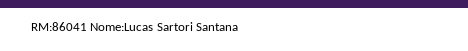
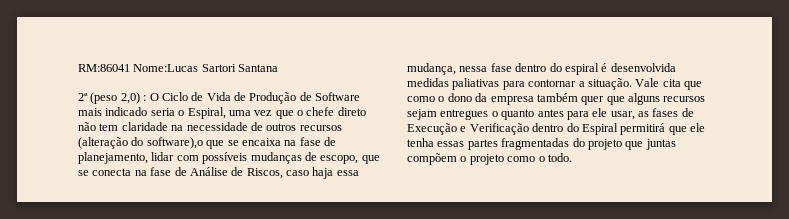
(239, 27) none -> [78,92,361,104] [78,107,366,119] [78,122,342,131] [78,137,336,149] [78,152,380,164] [78,167,359,179] [407,63,676,75] [407,78,702,90] [407,93,706,105] [407,108,694,120] [407,123,705,135] [407,138,676,150] [407,153,572,165] // 2ª (peso 2,0) : O Ciclo de Vida de Produção de Software mais indicado seria o Espiral, uma vez que o chefe direto não tem claridade na necessidade de outros recursos (alteração do software),o que se encaixa na fase de planejamento, lidar com possíveis mudanças de escopo, que se conecta na fase de Análise de Riscos, caso haja essa mudança, nessa fase dentro do espiral é desenvolvida medidas paliativas para contornar a situação. Vale cita que como o dono da empresa também quer que alguns recursos sejam entregues o quanto antes para ele usar, as fases de Execução e Verificação dentro do Espiral permitirá que ele tenha essas partes fragmentadas do projeto que juntas compõem o projeto como o todo.

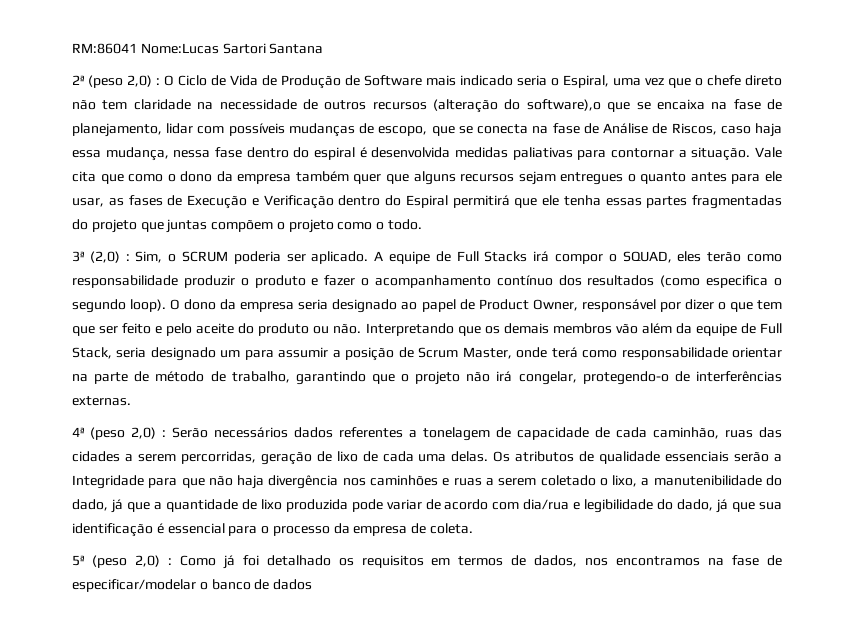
(572, 157) none -> [72,251,782,264] [72,275,782,288] [72,299,782,313] [72,323,782,336] [72,347,782,361] [72,371,782,385] [72,396,131,406] [72,427,782,441] [72,451,783,465] [72,475,782,489] [72,499,783,513] [72,523,474,537] [72,555,783,569] [72,579,313,592] // 3ª (2,0) : Sim, o SCRUM poderia ser aplicado. A equipe de Full Stacks irá compor o SQUAD, eles terão como responsabilidade produzir o produto e fazer o acompanhamento contínuo dos resultados (como especifica o segundo loop). O dono da empresa seria designado ao papel de Product Owner, responsável por dizer o que tem que ser feito e pelo aceite do produto ou não. Interpretando que os demais membros vão além da equipe de Full Stack, seria designado um para assumir a posição de Scrum Master, onde terá como responsabilidade orientar na parte de método de trabalho, garantindo que o projeto não irá congelar, protegendo-o de interferências externas. // 4ª (peso 2,0) : Serão necessários dados referentes a tonelagem de capacidade de cada caminhão, ruas das cidades a serem percorridas, geração de lixo de cada uma delas. Os atributos de qualidade essenciais serão a Integridade para que não haja divergência nos caminhões e ruas a serem coletado o lixo, a manutenibilidade do dado, já que a quantidade de lixo produzida pode variar de acordo com dia/rua e legibilidade do dado, já que sua identificação é essencial para o processo da empresa de coleta. // 5ª (peso 2,0) : Como já foi detalhado os requisitos em termos de dados, nos encontramos na fase de especificar/modelar o banco de dados

